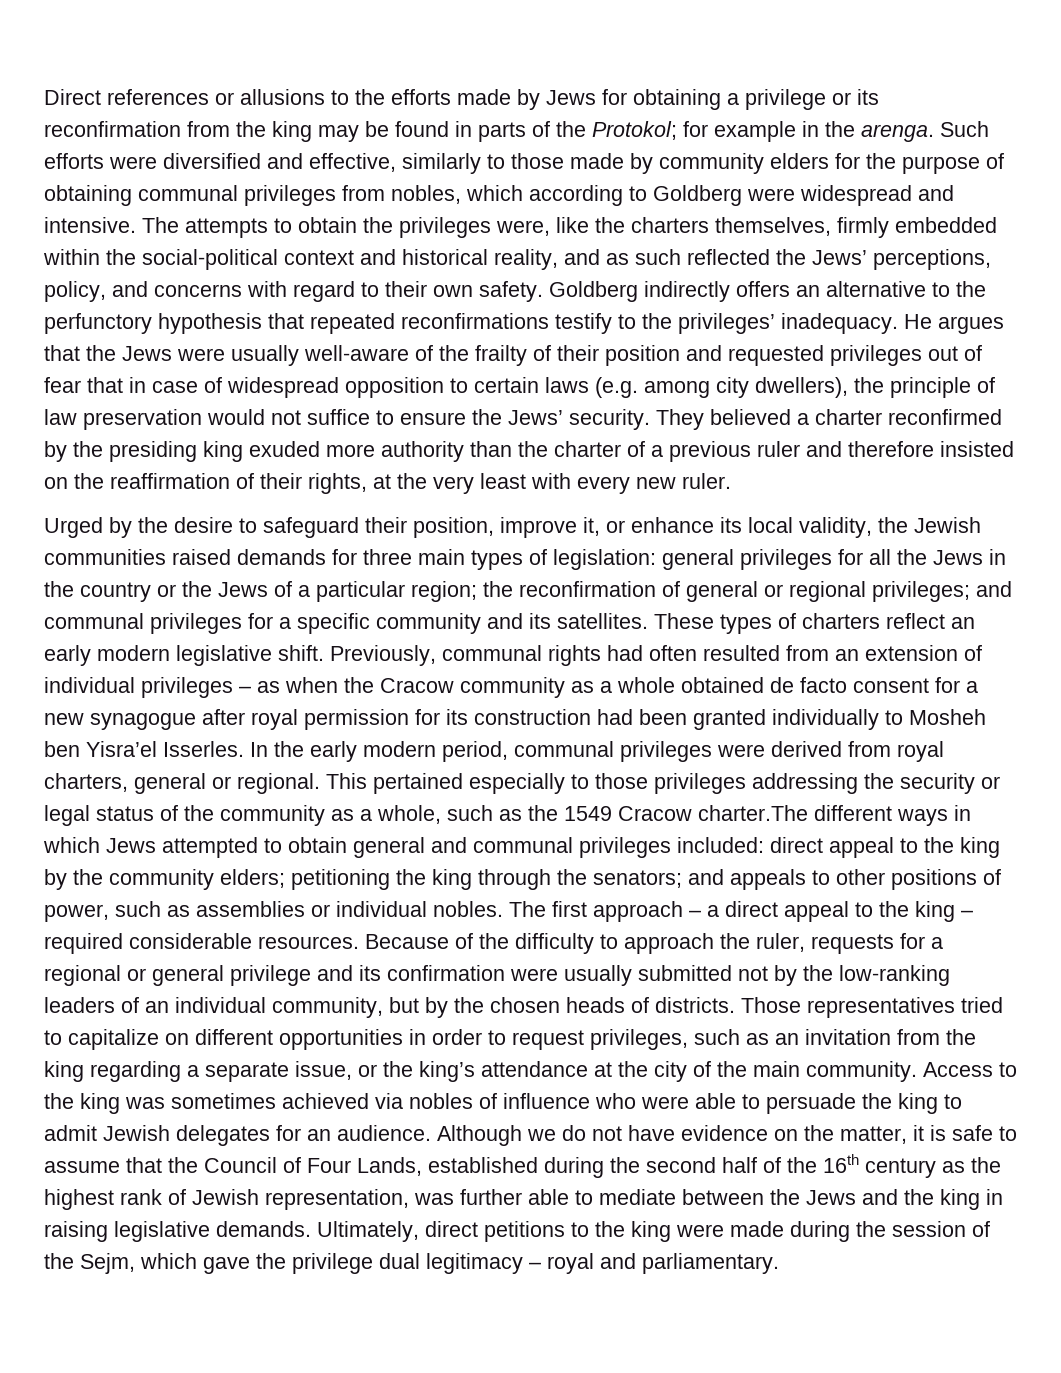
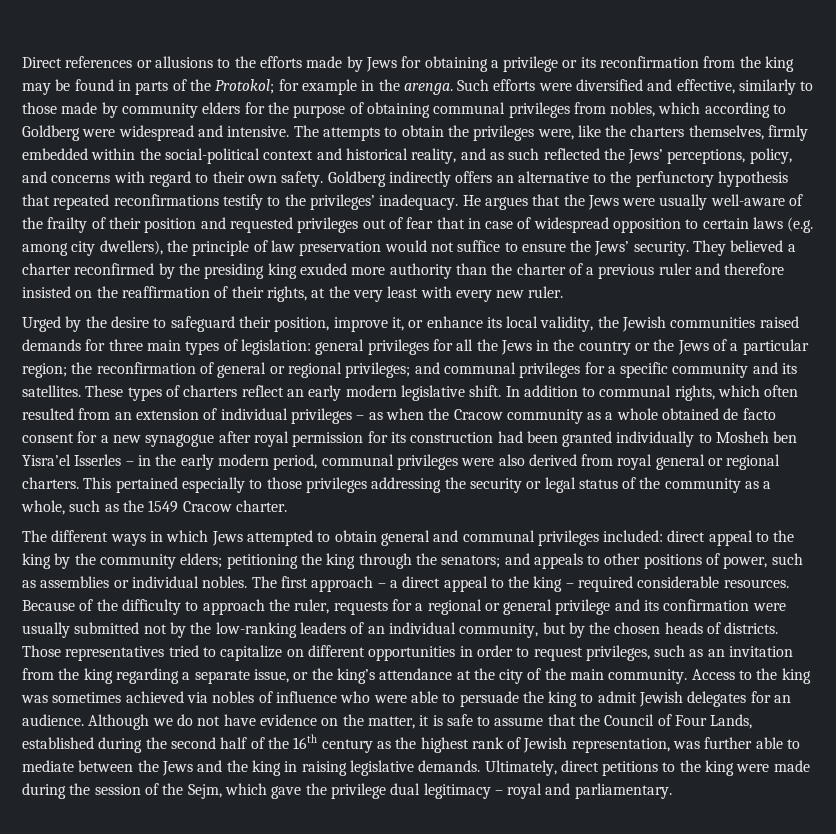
[330,645,643,666] Previously, communal rights had -> [505,385,761,401] In addition to communal rights, which
[163,741,268,757] Isserles. In -> [74,454,151,466] Isserles – in
(765, 750) none -> [498,454,525,466] also
[44,773,320,794] charters, general or regional. -> [655,454,781,470] [22,477,79,489] general or regional charters.
[698,805,808,821] charter.The -> [235,500,287,512] [22,530,47,542] charter. // The

